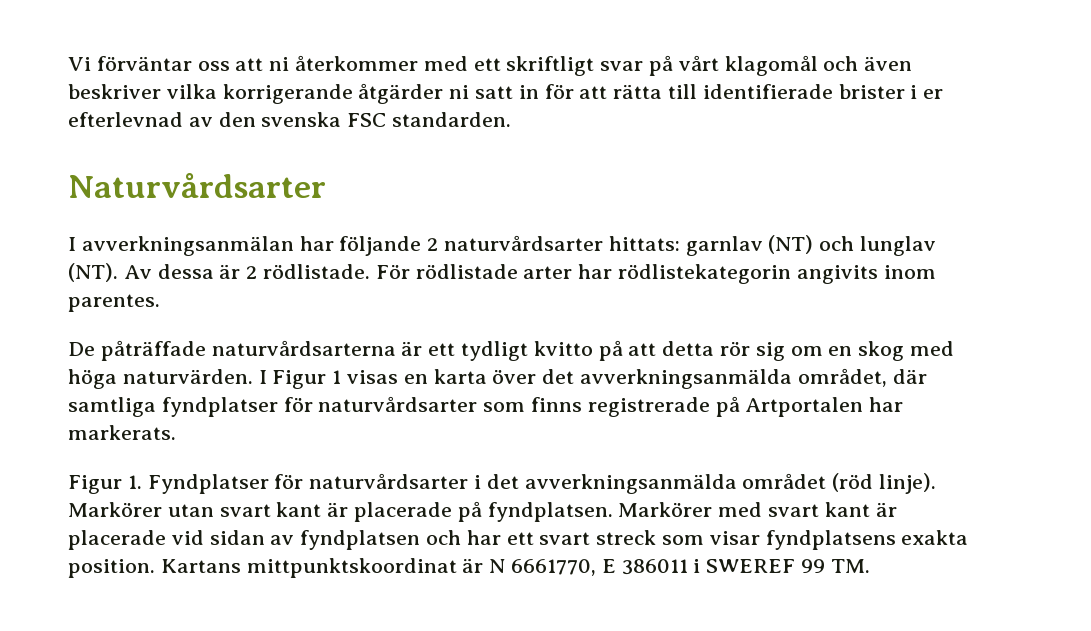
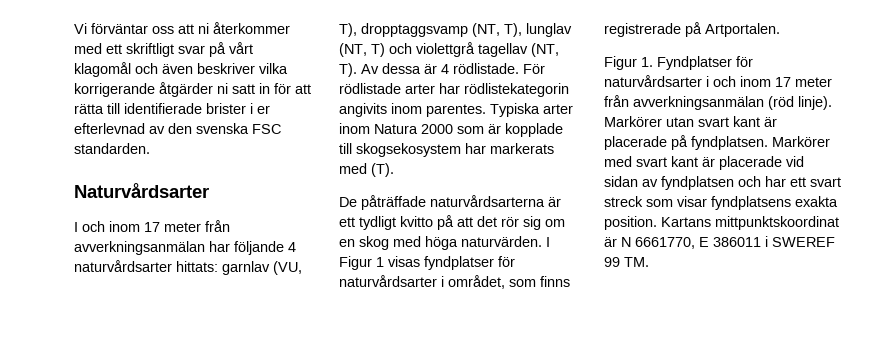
(76, 244) none -> [82,220,230,232] och inom 17 meter från
[427,238,439,251] 2 -> [288,242,296,252] 4
[768,235,937,256] [68,263,118,282] (NT) och lunglav (NT). -> [273,261,302,275] [339,23,572,37] [339,42,559,57] [339,63,357,77] (VU, T), dropptaggsvamp (NT, T), lunglav (NT, T) och violettgrå tagellav (NT, T).
[246,266,258,279] 2 -> [441,64,449,74] 4
(160, 303) none -> [490,103,573,117] [339,123,563,137] [339,143,554,157] [339,163,394,177] Typiska arter inom Natura 2000 som är kopplade till skogsekosystem har markerats med (T).
[662,341,715,356] detta -> [477,216,497,227] det
[403,368,927,389] [68,397,156,417] en karta över det avverkningsanmälda området, där samtliga -> (420, 261) none
(478, 404) none -> [441,275,505,289] i området,
[745,397,904,417] [68,425,176,440] Artportalen har markerats. -> [705,23,780,37] Artportalen.
[486,473,827,494] det avverkningsanmälda området -> [713,76,832,87] [604,95,764,110] och inom 17 meter från avverkningsanmälan

